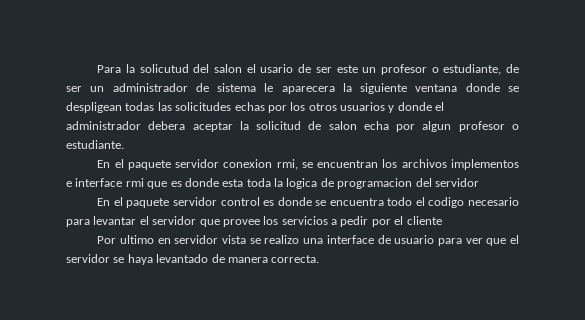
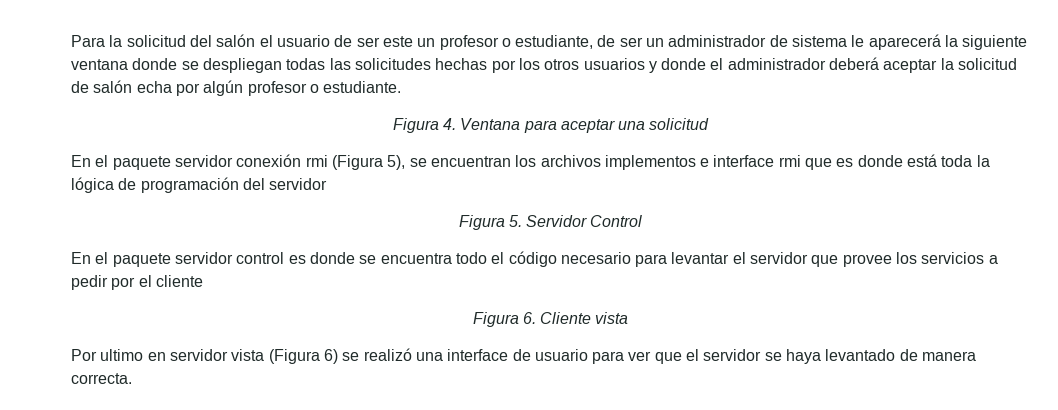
[139,64,294,73] solicutud del salon el usario -> [126,34,330,47] solicitud del salón el usuario
[281,86,335,94] aparecera -> [868,34,941,50] aparecerá
[66,102,122,113] despligean -> [202,58,282,73] despliegan
[234,102,265,111] echas -> [435,58,488,70] hechas
[148,121,186,130] debera -> [829,57,880,70] deberá
[328,121,357,130] salon -> [93,80,133,93] salón
[422,121,452,132] algun -> [203,80,244,96] algún
[97,159,298,170] // En el paquete servidor conexion rmi, -> [392,118,710,133] [71,154,406,170] // Figura 4. Ventana para aceptar una solicitud // En el paquete servidor conexión rmi (Figura 5),
[222,179,244,187] esta -> [907,154,938,167] está
[286,178,413,189] logica de programacion -> [71,177,239,193] lógica de programación
(479, 182) none -> [458,215,643,230] // Figura 5. Servidor Control
[428,197,465,208] codigo -> [508,251,557,267] código
(442, 220) none -> [472,312,629,327] // Figura 6. Cliente vista
[249,235,300,244] se realizo -> [268,348,412,364] (Figura 6) se realizó

